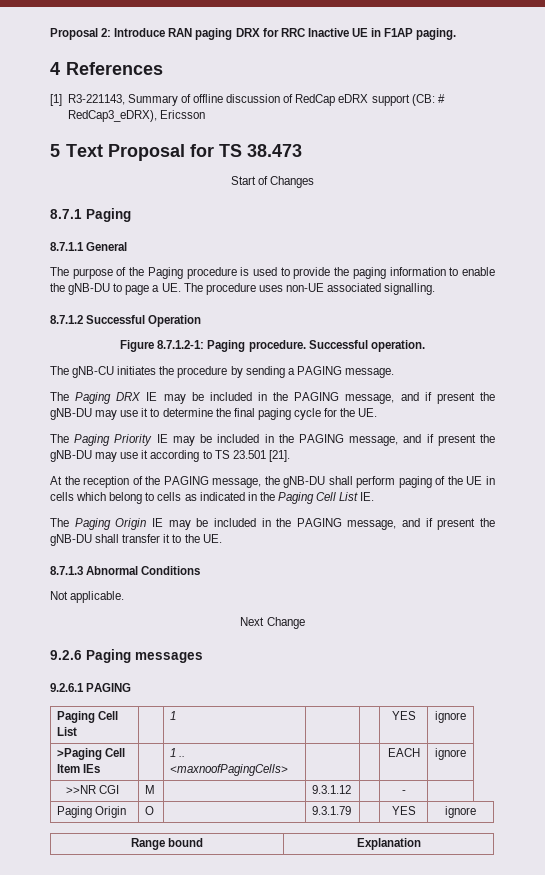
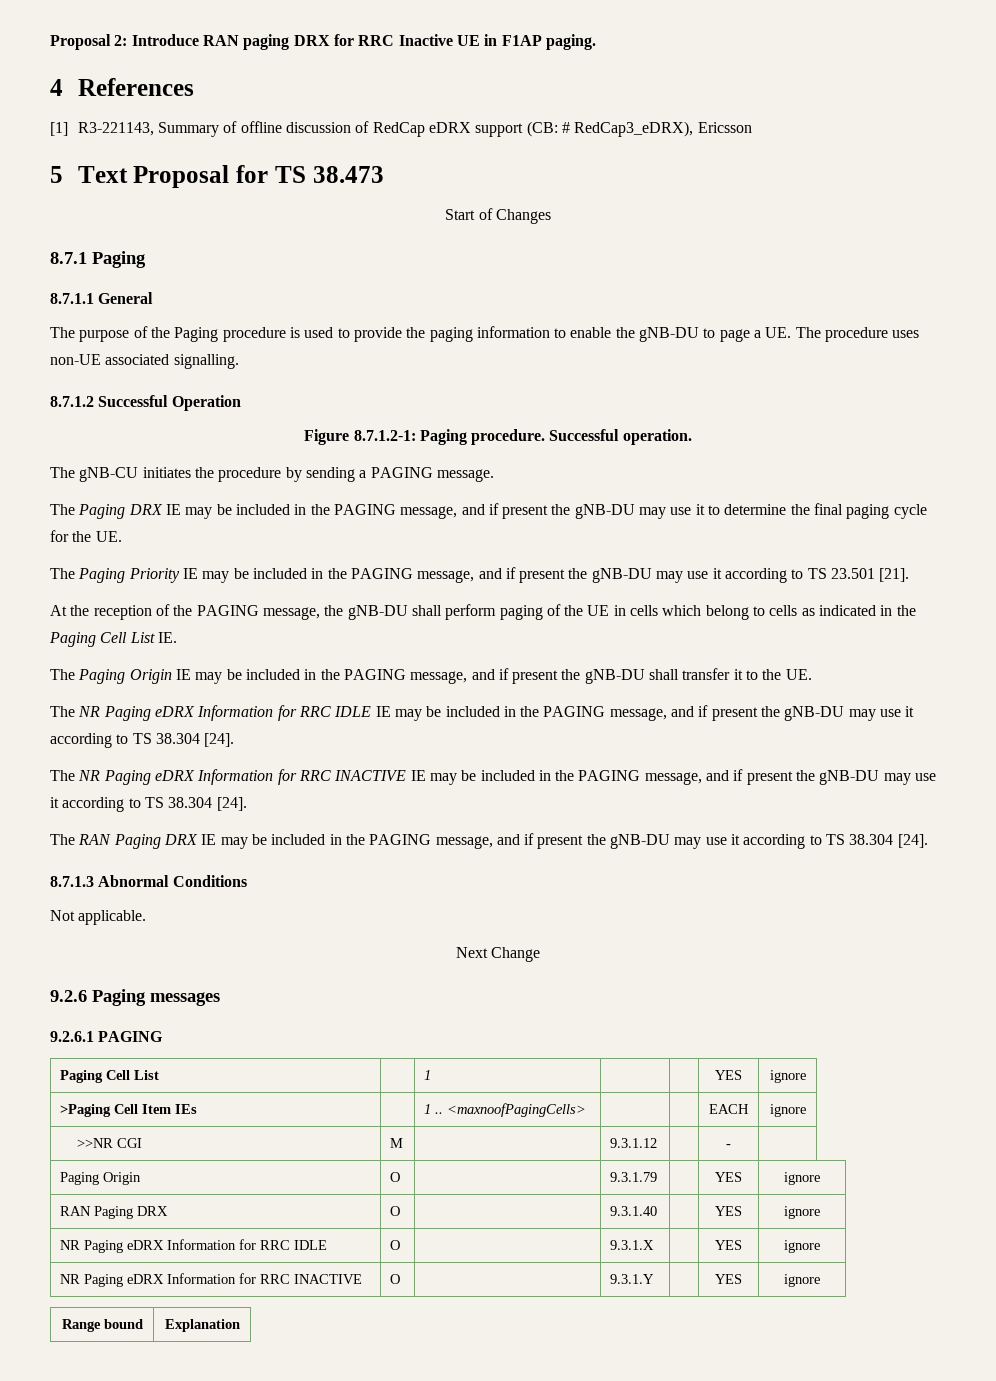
(222, 538) none -> [50,705,915,721] [50,733,235,748] [50,769,937,785] [50,797,247,812] [50,833,928,849] // The NR Paging eDRX Information for RRC IDLE IE may be included in the PAGING message, and if present the gNB-DU may use it according to TS 38.304 [24]. // The NR Paging eDRX Information for RRC INACTIVE IE may be included in the PAGING message, and if present the gNB-DU may use it according to TS 38.304 [24]. // The RAN Paging DRX IE may be included in the PAGING message, and if present the gNB-DU may use it according to TS 38.304 [24].
(476, 812) none -> [60,1206,169,1219] [390,1206,401,1216] [610,1206,658,1216] [715,1206,742,1216] [784,1206,820,1219] [60,1239,328,1253] [390,1240,401,1250] [610,1240,655,1250] [715,1240,742,1250] [784,1240,820,1253] [60,1273,363,1287] [390,1274,401,1284] [610,1274,655,1284] [715,1274,742,1284] [784,1274,820,1287] // RAN Paging DRX | O | | 9.3.1.40 | | YES | ignore // NR Paging eDRX Information for RRC IDLE | O | | 9.3.1.X | | YES | ignore // NR Paging eDRX Information for RRC INACTIVE | O | | 9.3.1.Y | | YES | ignore

